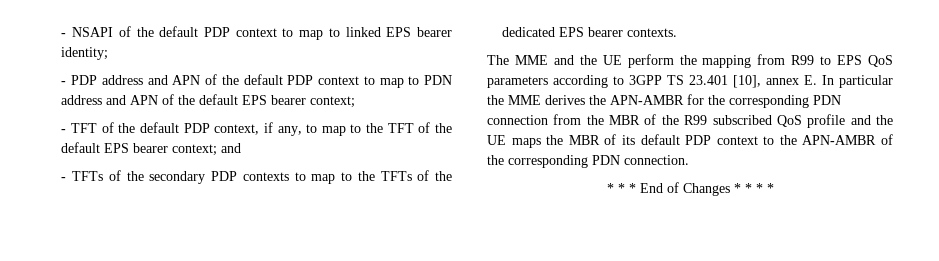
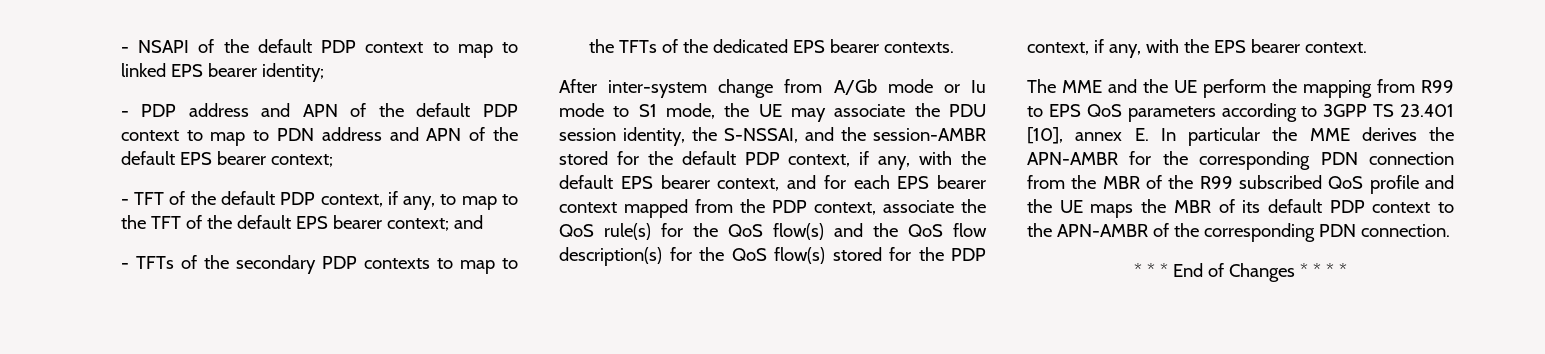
(678, 32) none -> [559,79,987,98] [559,103,986,122] [559,127,986,146] [559,151,987,170] [559,175,986,191] [559,199,986,218] [559,223,987,240] [559,247,986,266] [1027,39,1367,58] // After inter-system change from A/Gb mode or Iu mode to S1 mode, the UE may associate the PDU session identity, the S-NSSAI, and the session-AMBR stored for the default PDP context, if any, with the default EPS bearer context, and for each EPS bearer context mapped from the PDP context, associate the QoS rule(s) for the QoS flow(s) and the QoS flow description(s) for the QoS flow(s) stored for the PDP context, if any, with the EPS bearer context.

